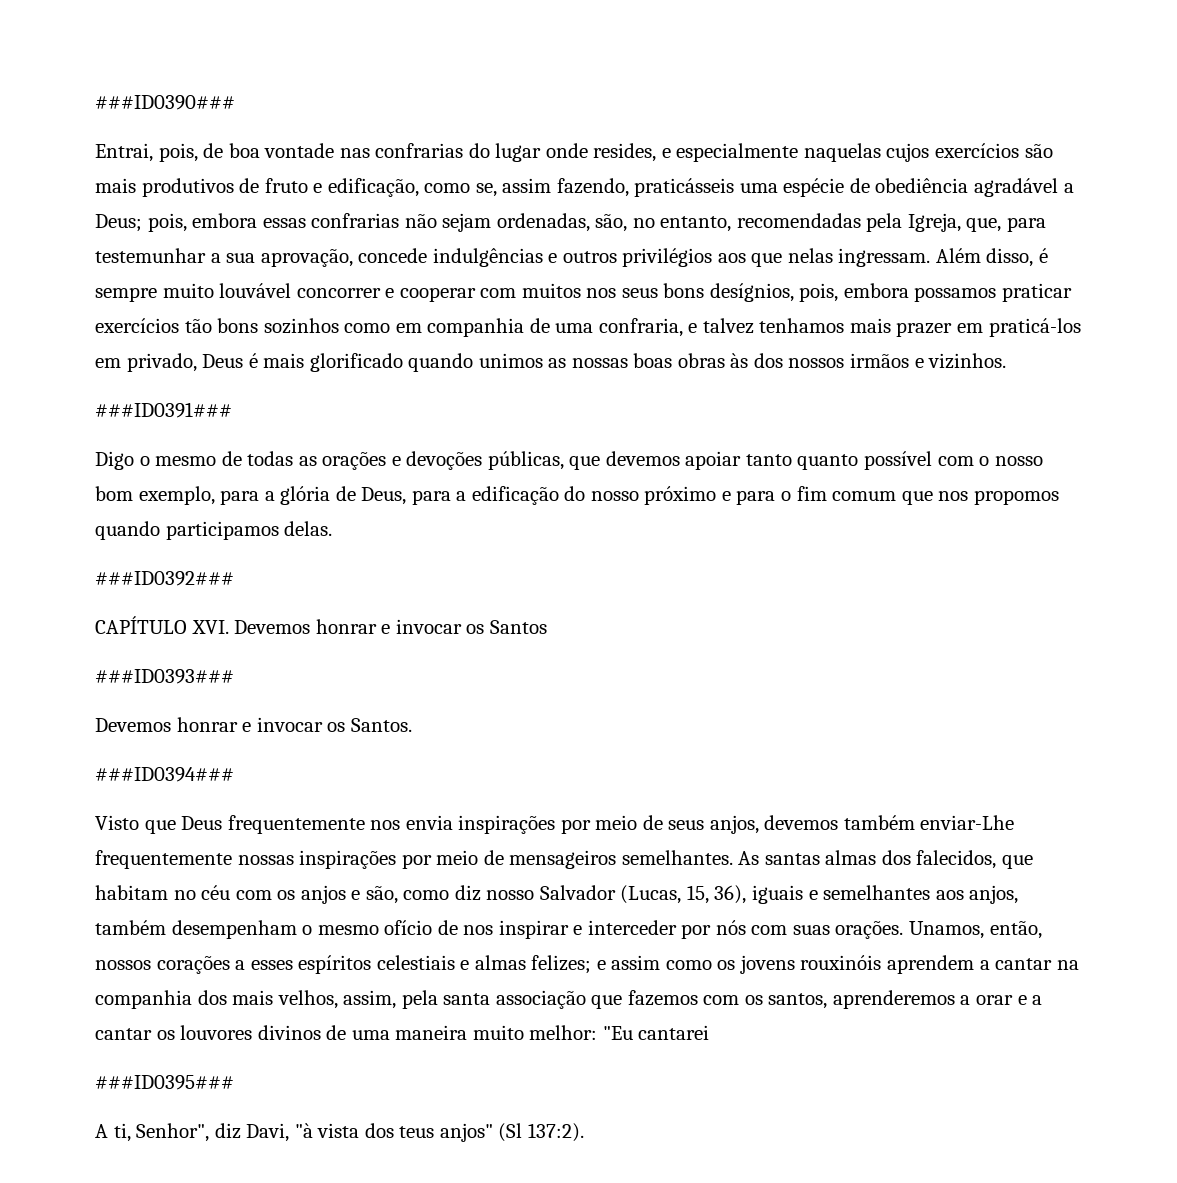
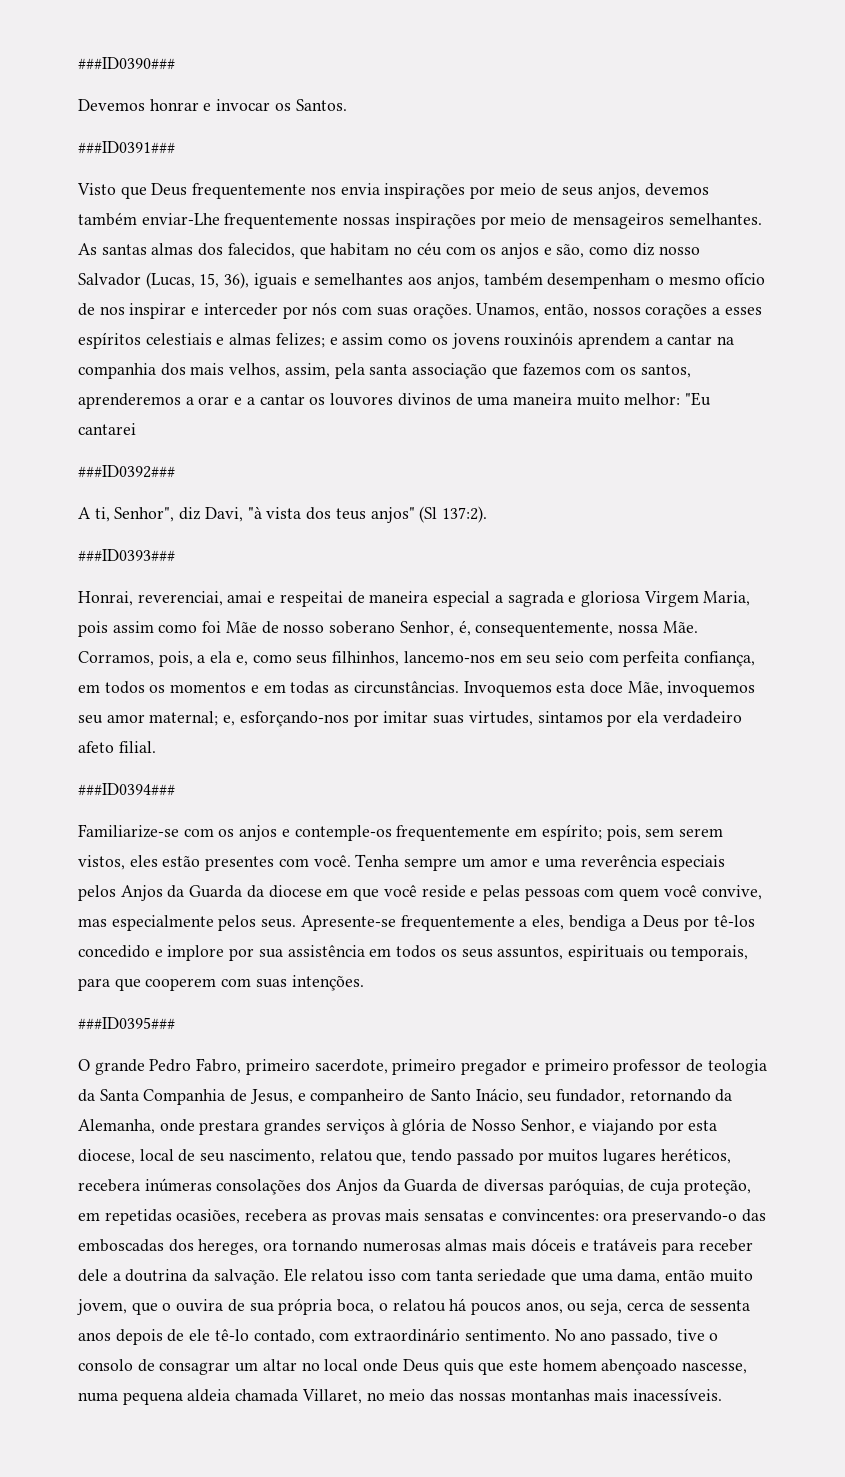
[95,143,1053,162] [95,178,1074,197] [95,213,1047,232] [95,248,1049,267] [95,283,1073,302] [95,318,1081,337] [95,353,1007,372] [95,402,232,418] [95,451,1043,470] [95,486,1059,505] [95,521,333,540] [95,571,234,586] [95,616,547,634] [95,669,234,684] // Entrai, pois, de boa vontade nas confrarias do lugar onde resides, e especialmente naquelas cujos exercícios são mais produtivos de fruto e edificação, como se, assim fazendo, praticásseis uma espécie de obediência agradável a Deus; pois, embora essas confrarias não sejam ordenadas, são, no entanto, recomendadas pela Igreja, que, para testemunhar a sua aprovação, concede indulgências e outros privilégios aos que nelas ingressam. Além disso, é sempre muito louvável concorrer e cooperar com muitos nos seus bons desígnios, pois, embora possamos praticar exercícios tão bons sozinhos como em companhia de uma confraria, e talvez tenhamos mais prazer em praticá-los em privado, Deus é mais glorificado quando unimos as nossas boas obras às dos nossos irmãos e vizinhos. // ###ID0391### // Digo o mesmo de todas as orações e devoções públicas, que devemos apoiar tanto quanto possível com o nosso bom exemplo, para a glória de Deus, para a edificação do nosso próximo e para o fim comum que nos propomos quando participamos delas. // ###ID0392### // CAPÍTULO XVI. Devemos honrar e invocar os Santos // ###ID0393### -> (175, 63) none
[95,767,234,782] ###ID0394### -> [78,141,175,154] ###ID0391###
[95,1075,234,1090] ###ID0395### -> [78,465,175,478] ###ID0392###
(584, 1132) none -> [78,549,175,562] [78,591,751,607] [78,620,698,637] [78,651,756,667] [78,681,756,697] [78,711,742,727] [78,741,156,753] [78,783,175,796] [78,824,723,841] [78,854,726,871] [78,885,762,901] [78,915,755,931] [78,945,749,961] [78,975,364,991] [78,1017,175,1030] [78,1058,767,1075] [78,1088,733,1105] [78,1118,718,1135] [78,1148,731,1165] [78,1178,751,1195] [78,1209,766,1225] [78,1238,753,1255] [78,1268,753,1285] [77,1298,751,1315] [78,1328,719,1345] [78,1359,748,1375] [78,1388,722,1405] // ###ID0393### // Honrai, reverenciai, amai e respeitai de maneira especial a sagrada e gloriosa Virgem Maria, pois assim como foi Mãe de nosso soberano Senhor, é, consequentemente, nossa Mãe. Corramos, pois, a ela e, como seus filhinhos, lancemo-nos em seu seio com perfeita confiança, em todos os momentos e em todas as circunstâncias. Invoquemos esta doce Mãe, invoquemos seu amor maternal; e, esforçando-nos por imitar suas virtudes, sintamos por ela verdadeiro afeto filial. // ###ID0394### // Familiarize-se com os anjos e contemple-os frequentemente em espírito; pois, sem serem vistos, eles estão presentes com você. Tenha sempre um amor e uma reverência especiais pelos Anjos da Guarda da diocese em que você reside e pelas pessoas com quem você convive, mas especialmente pelos seus. Apresente-se frequentemente a eles, bendiga a Deus por tê-los concedido e implore por sua assistência em todos os seus assuntos, espirituais ou temporais, para que cooperem com suas intenções. // ###ID0395### // O grande Pedro Fabro, primeiro sacerdote, primeiro pregador e primeiro professor de teologia da Santa Companhia de Jesus, e companheiro de Santo Inácio, seu fundador, retornando da Alemanha, onde prestara grandes serviços à glória de Nosso Senhor, e viajando por esta diocese, local de seu nascimento, relatou que, tendo passado por muitos lugares heréticos, recebera inúmeras consolações dos Anjos da Guarda de diversas paróquias, de cuja proteção, em repetidas ocasiões, recebera as provas mais sensatas e convincentes: ora preservando-o das emboscadas dos hereges, ora tornando numerosas almas mais dóceis e tratáveis para receber dele a doutrina da salvação. Ele relatou isso com tanta seriedade que uma dama, então muito jovem, que o ouvira de sua própria boca, o relatou há poucos anos, ou seja, cerca de sessenta anos depois de ele tê-lo contado, com extraordinário sentimento. No ano passado, tive o consolo de consagrar um altar no local onde Deus quis que este homem abençoado nascesse, numa pequena aldeia chamada Villaret, no meio das nossas montanhas mais inacessíveis.

